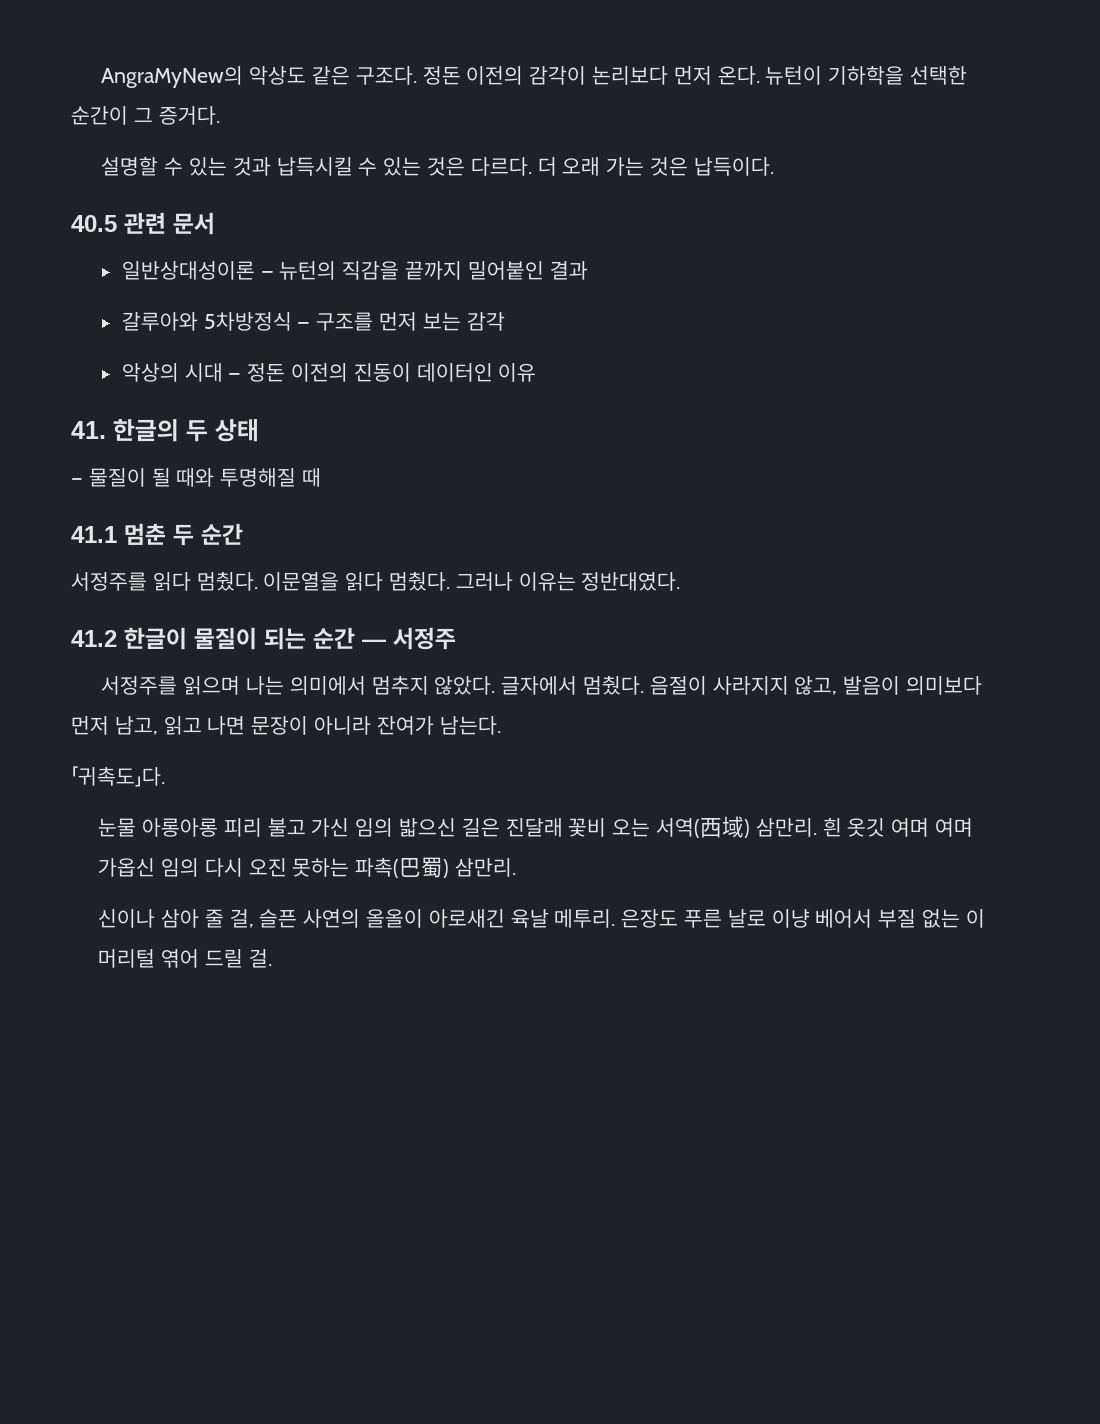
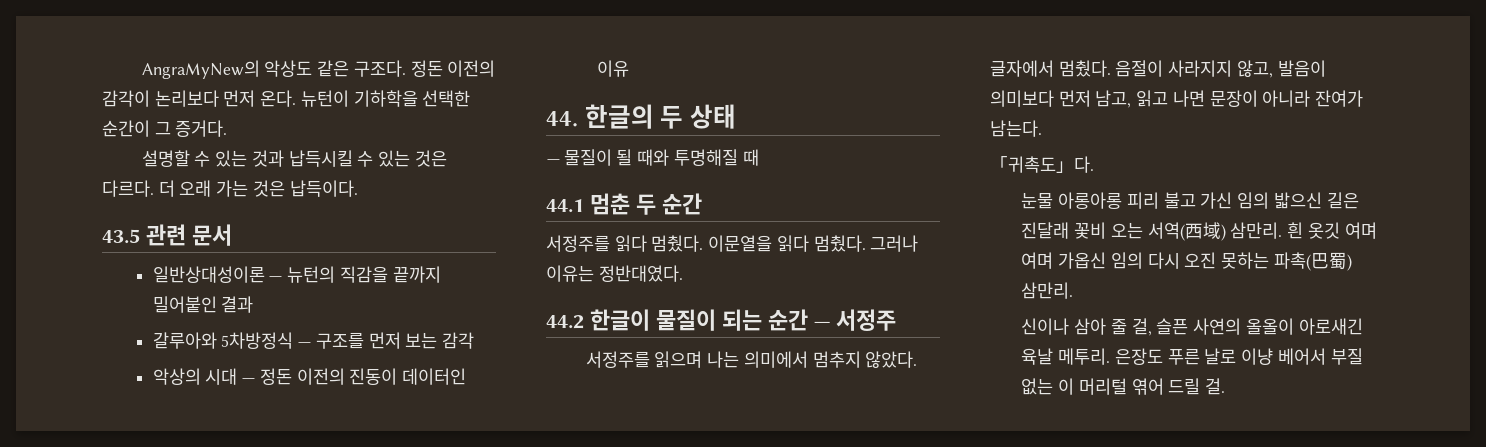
[71,215,117,232] 40.5 -> [102,229,140,244] 43.5
[71,421,106,439] 41. -> [546,111,578,127] 44.
[71,526,117,543] 41.1 -> [546,199,584,213] 44.1
[71,630,117,647] 41.2 -> [546,315,584,329] 44.2

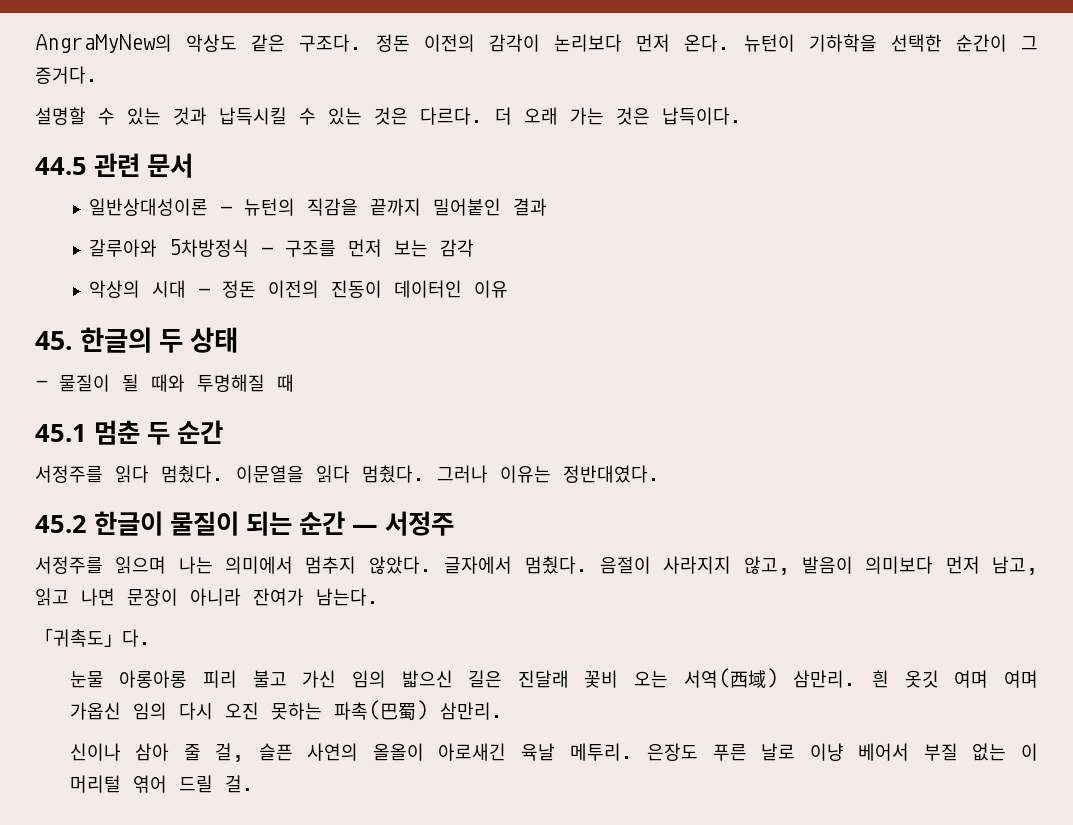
[102,229,140,244] 43.5 -> [35,157,87,175] 44.5
[546,111,578,127] 44. -> [35,331,73,350] 45.
[546,199,584,213] 44.1 -> [35,424,87,442] 45.1
[546,315,584,329] 44.2 -> [35,515,87,533] 45.2

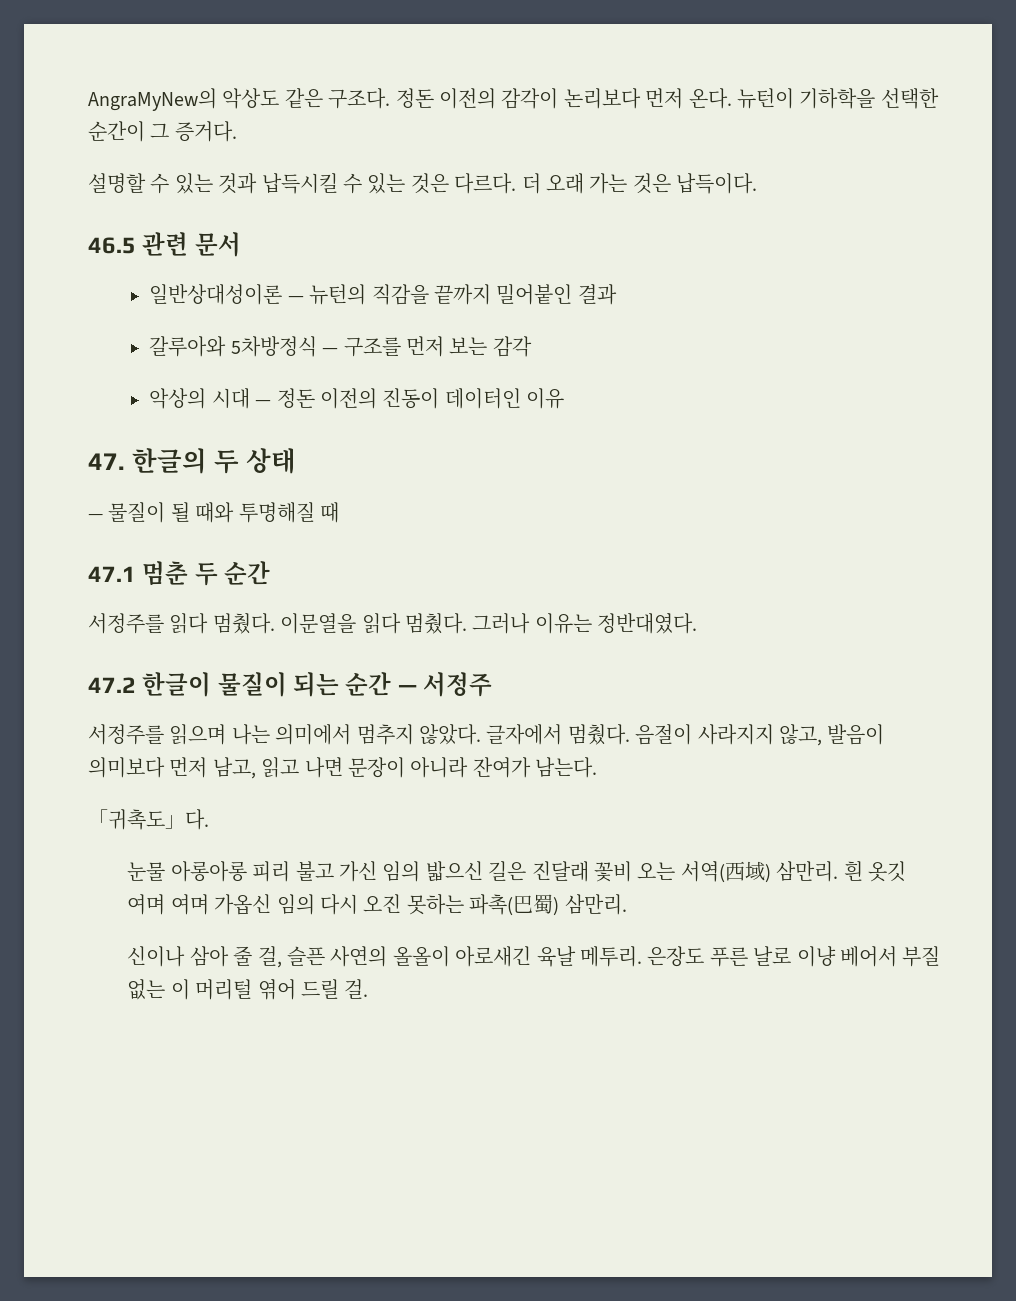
[35,157,87,175] 44.5 -> [88,237,136,254] 46.5
[35,331,73,350] 45. -> [88,453,125,470] 47.
[35,424,87,442] 45.1 -> [88,566,136,582] 47.1
[35,515,87,533] 45.2 -> [88,677,136,693] 47.2

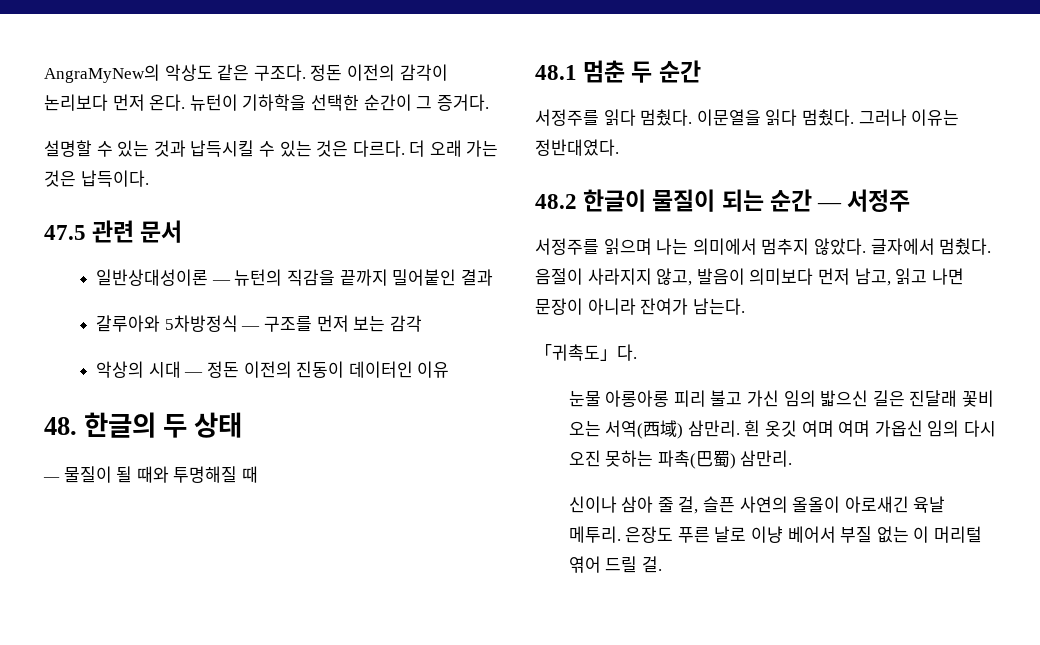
[88,237,136,254] 46.5 -> [44,225,86,240] 47.5
[88,453,125,470] 47. -> [44,417,77,435] 48.
[88,566,136,582] 47.1 -> [535,65,577,80] 48.1
[88,677,136,693] 47.2 -> [535,194,577,209] 48.2

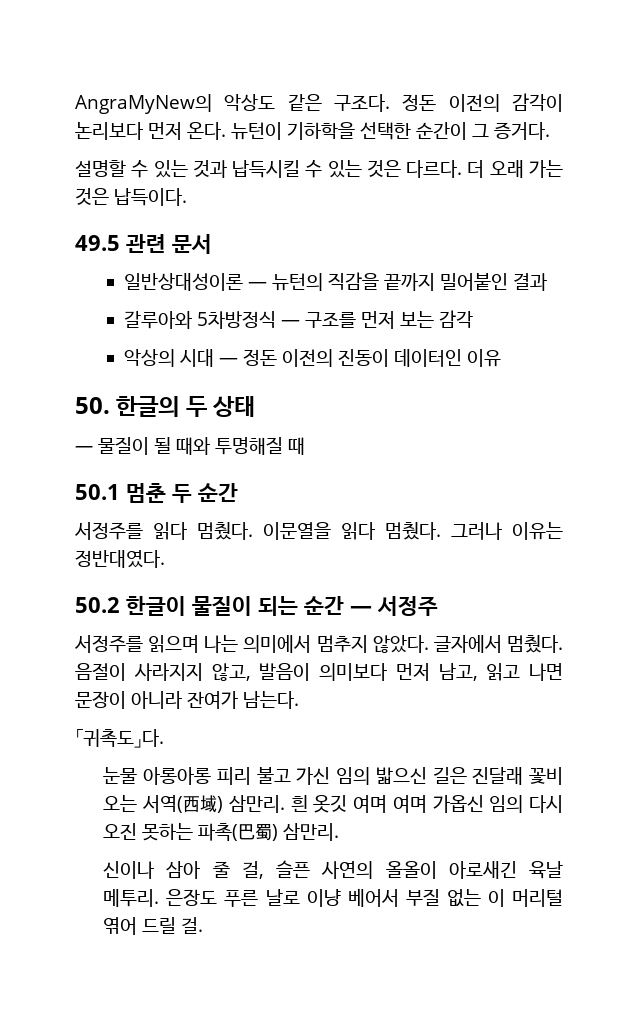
[44,225,86,240] 47.5 -> [75,235,120,251] 49.5
[44,417,77,435] 48. -> [75,397,110,414] 50.
[535,65,577,80] 48.1 -> [75,484,120,500] 50.1
[535,194,577,209] 48.2 -> [75,597,120,613] 50.2

